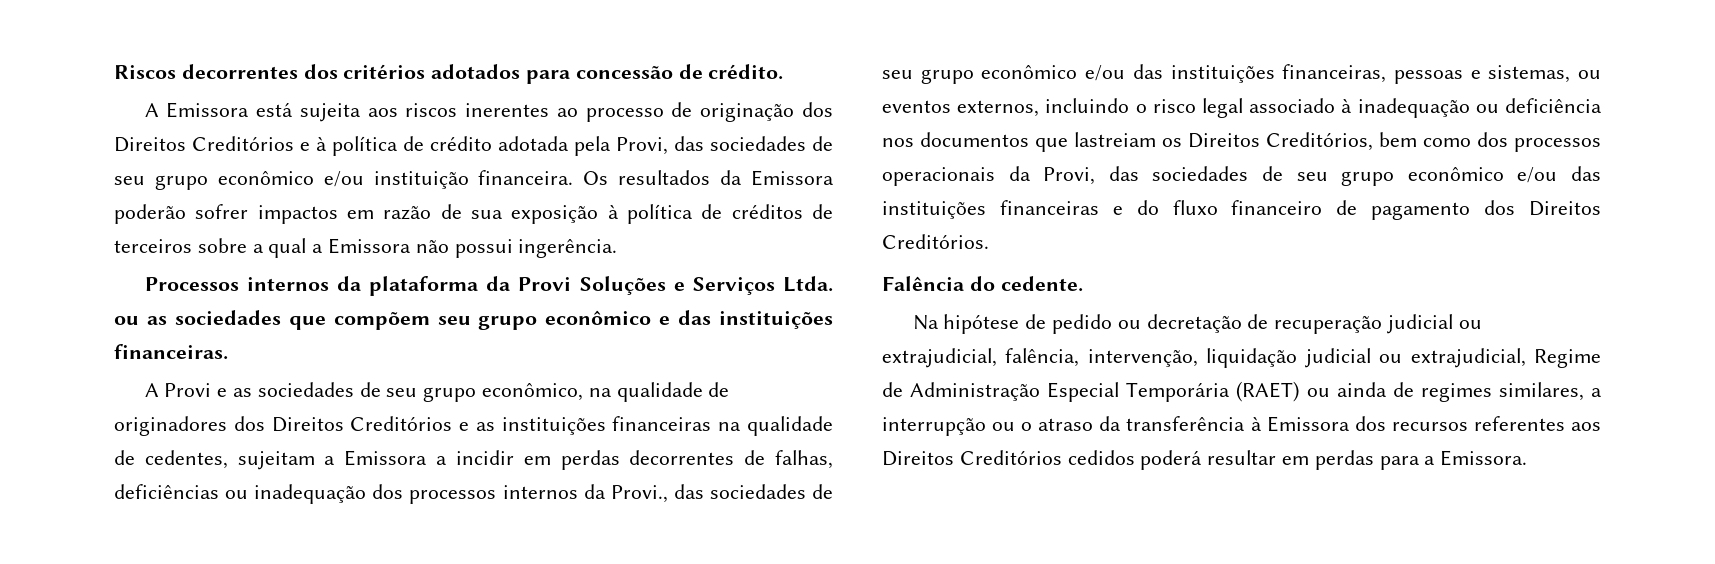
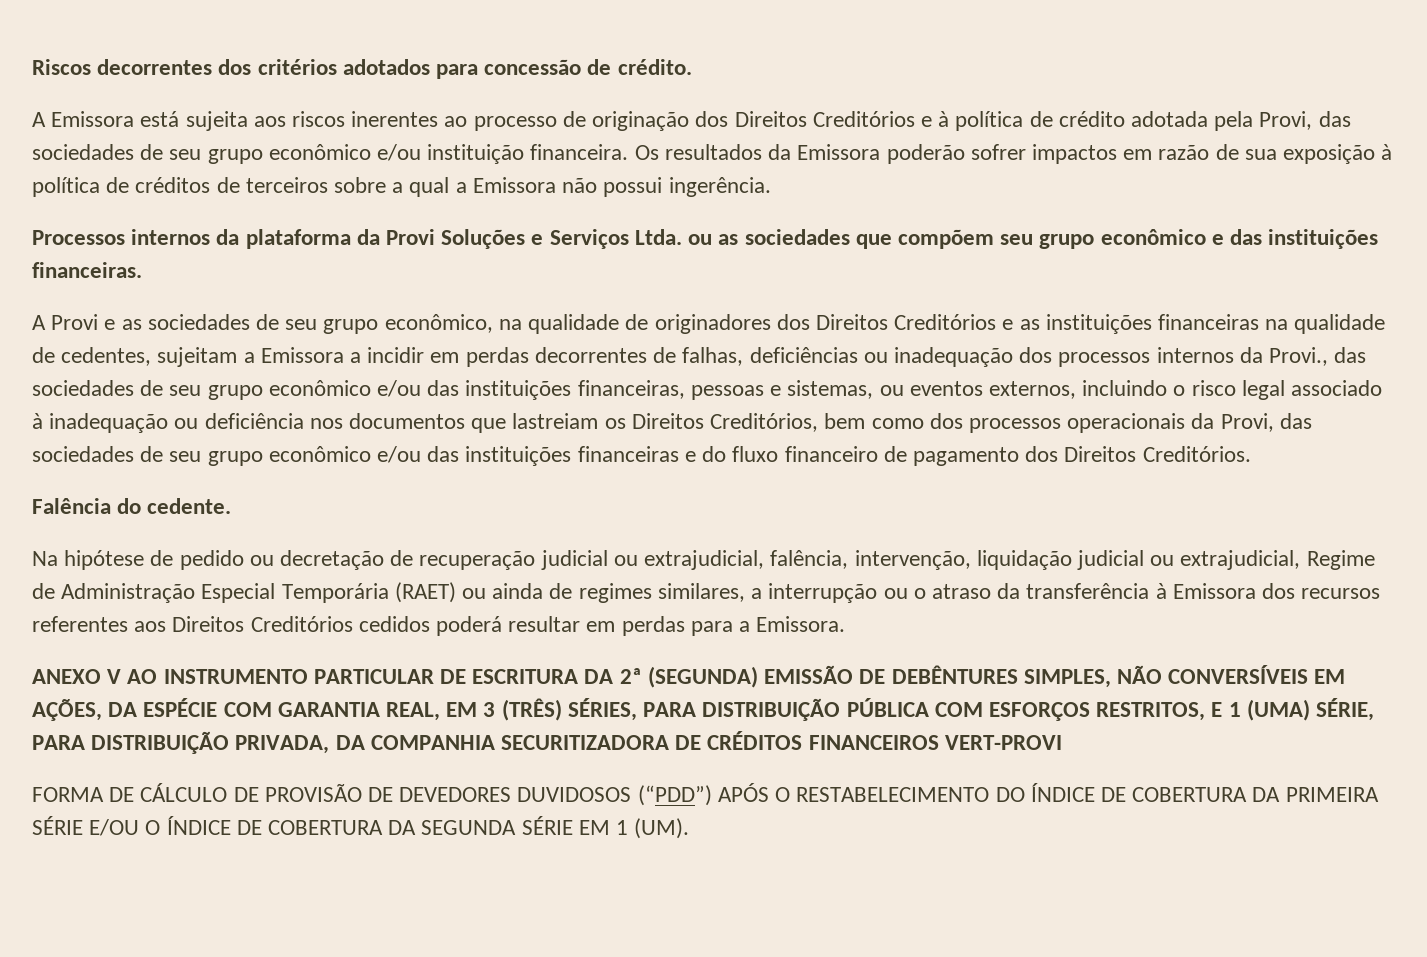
(1528, 458) none -> [32,665,1346,688] [32,698,1374,721] [32,731,1062,754] [32,783,1379,806] [32,816,690,839] // ANEXO V AO INSTRUMENTO PARTICULAR DE ESCRITURA DA 2ª (SEGUNDA) EMISSÃO DE DEBÊNTURES SIMPLES, NÃO CONVERSÍVEIS EM AÇÕES, DA ESPÉCIE COM GARANTIA REAL, EM 3 (TRÊS) SÉRIES, PARA DISTRIBUIÇÃO PÚBLICA COM ESFORÇOS RESTRITOS, E 1 (UMA) SÉRIE, PARA DISTRIBUIÇÃO PRIVADA, DA COMPANHIA SECURITIZADORA DE CRÉDITOS FINANCEIROS VERT-PROVI // FORMA DE CÁLCULO DE PROVISÃO DE DEVEDORES DUVIDOSOS (“PDD”) APÓS O RESTABELECIMENTO DO ÍNDICE DE COBERTURA DA PRIMEIRA SÉRIE E/OU O ÍNDICE DE COBERTURA DA SEGUNDA SÉRIE EM 1 (UM).

